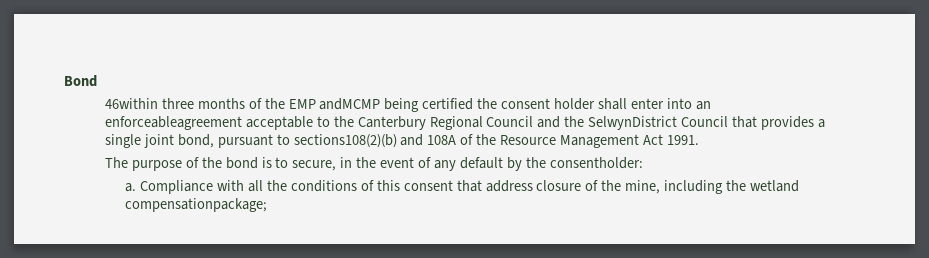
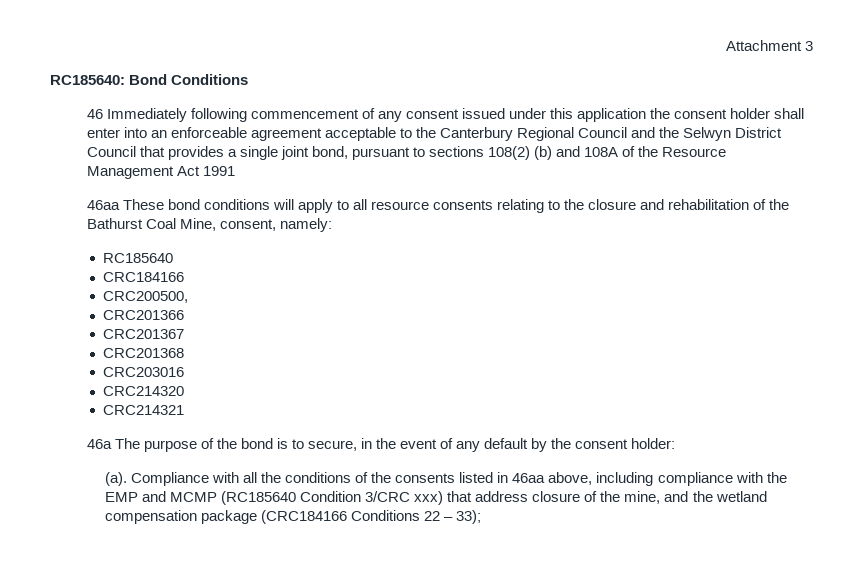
[64,75,97,87] [104,98,474,112] Bond // 46within three months of the EMP andMCMP being certified -> [725,40,813,51] [50,74,249,85] [86,108,647,122] Attachment 3 // RC185640: Bond Conditions // 46 Immediately following commencement of any consent issued under this application
[104,116,242,130] enforceableagreement -> [170,127,322,141] enforceable agreement
[588,116,678,130] SelwynDistrict -> [683,127,783,141] Selwyn District
[293,134,397,148] sections108(2)(b) -> [428,146,553,160] sections 108(2) (b)
[666,135,699,145] 1991. // -> [202,166,235,176] [86,199,790,213] [86,218,332,232] [103,253,174,263] [103,272,185,282] [103,291,189,303] [103,310,185,320] [103,329,185,339] [103,348,185,358] [103,367,185,377] [103,386,185,396] [103,405,185,415] [86,439,112,449] 1991 // 46aa These bond conditions will apply to all resource consents relating to the closure and rehabilitation of the Bathurst Coal Mine, consent, namely: // RC185640 // CRC184166 // CRC200500, // CRC201366 // CRC201367 // CRC201368 // CRC203016 // CRC214320 // CRC214321 // 46a
[549,157,643,169] [125,183,137,192] consentholder: // a. -> [575,438,676,449] [104,472,127,486] consent holder: // (a).
[376,180,453,191] this consent -> [371,472,787,486] [104,491,444,505] the consents listed in 46aa above, including compliance with the EMP and MCMP (RC185640 Condition 3/CRC xxx)
[664,180,724,194] including -> [664,491,689,502] and
[125,198,268,212] compensationpackage; -> [104,510,482,524] compensation package (CRC184166 Conditions 22 – 33);

